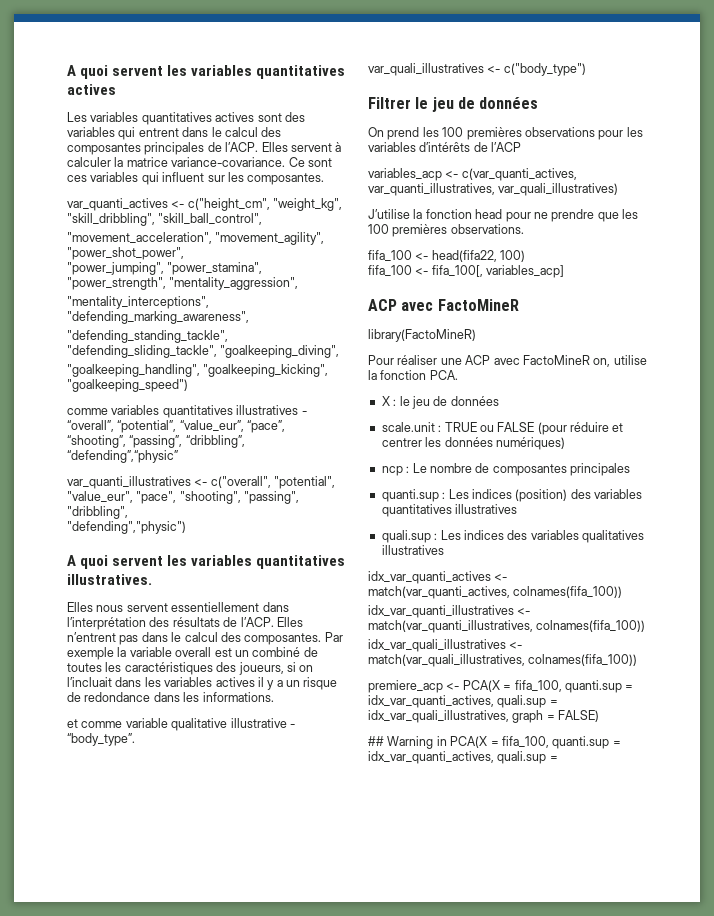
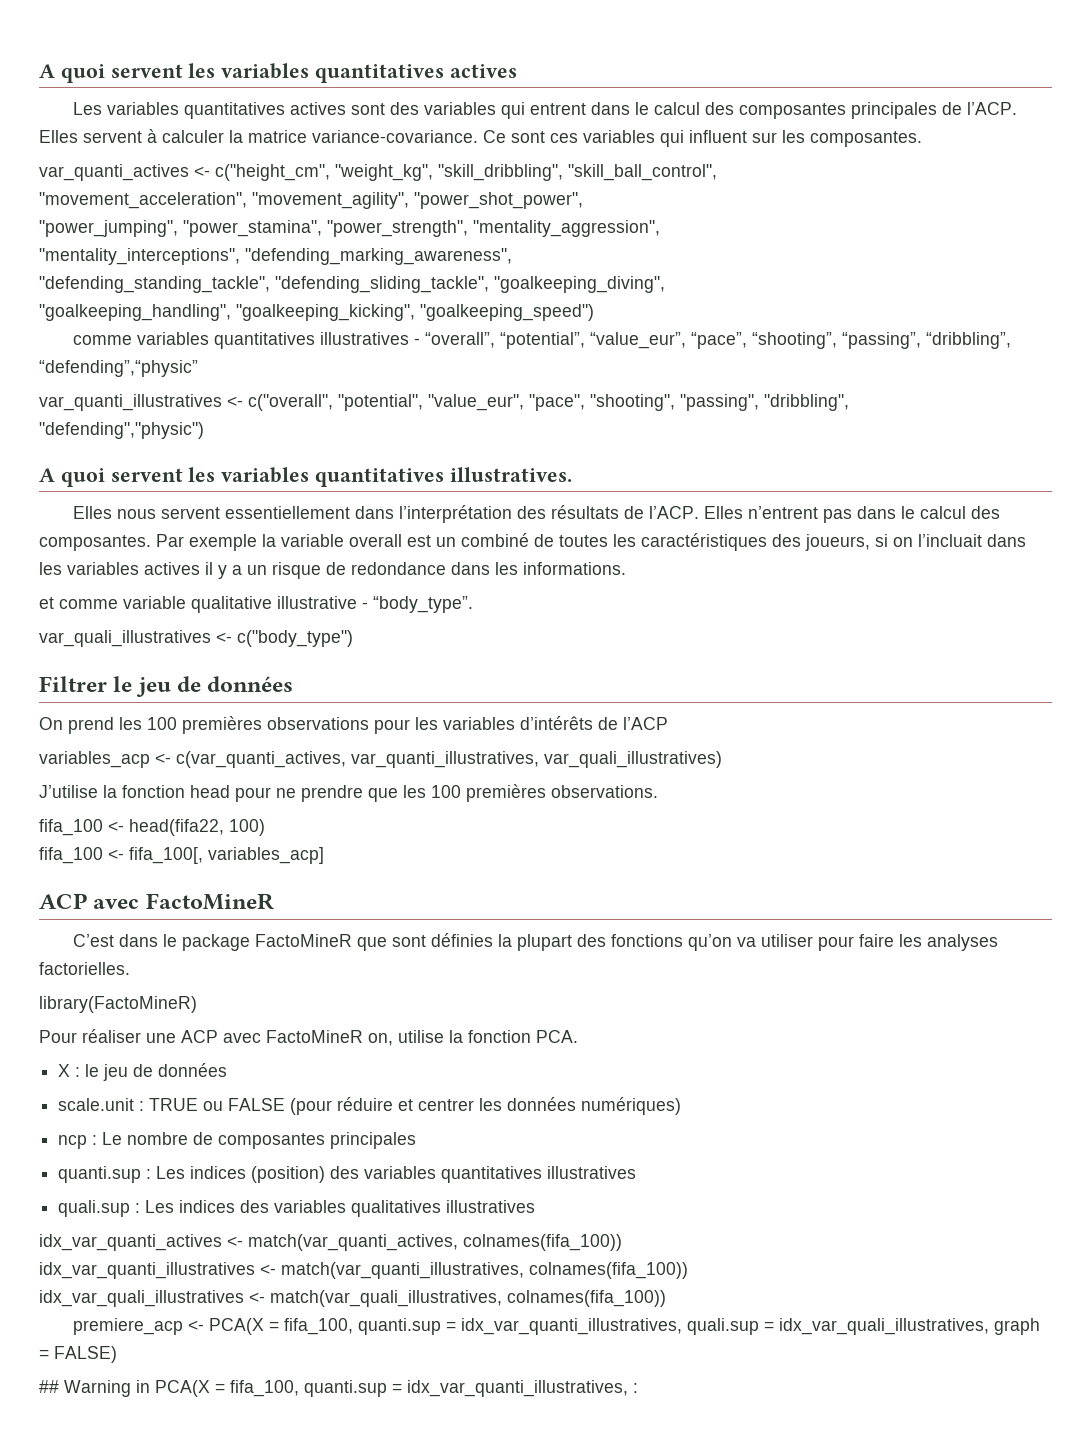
(519, 305) none -> [72,933,998,951] [39,962,130,975] // C’est dans le package FactoMineR que sont définies la plupart des fonctions qu’on va utiliser pour faire les analyses factorielles.
[368,695,494,708] idx_var_quanti_actives, -> [460,1318,682,1335] idx_var_quanti_illustratives,
[368,751,558,764] idx_var_quanti_actives, quali.sup = -> [407,1380,638,1397] idx_var_quanti_illustratives, :

